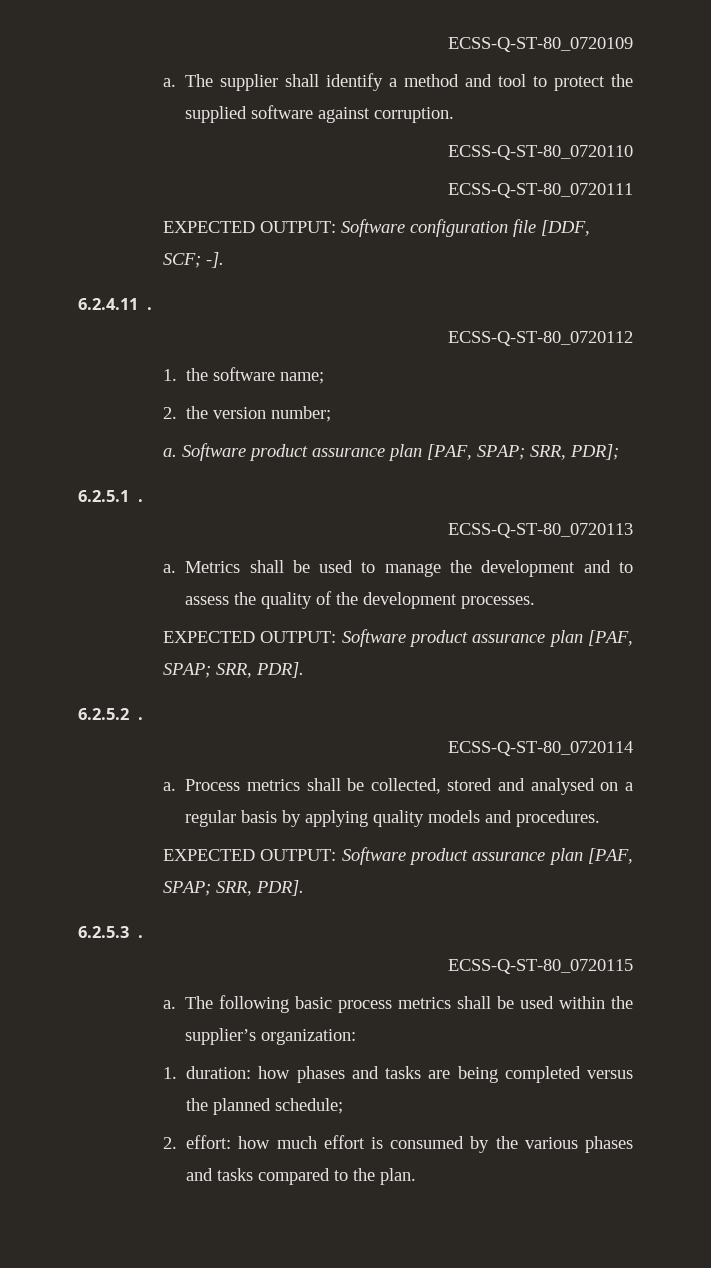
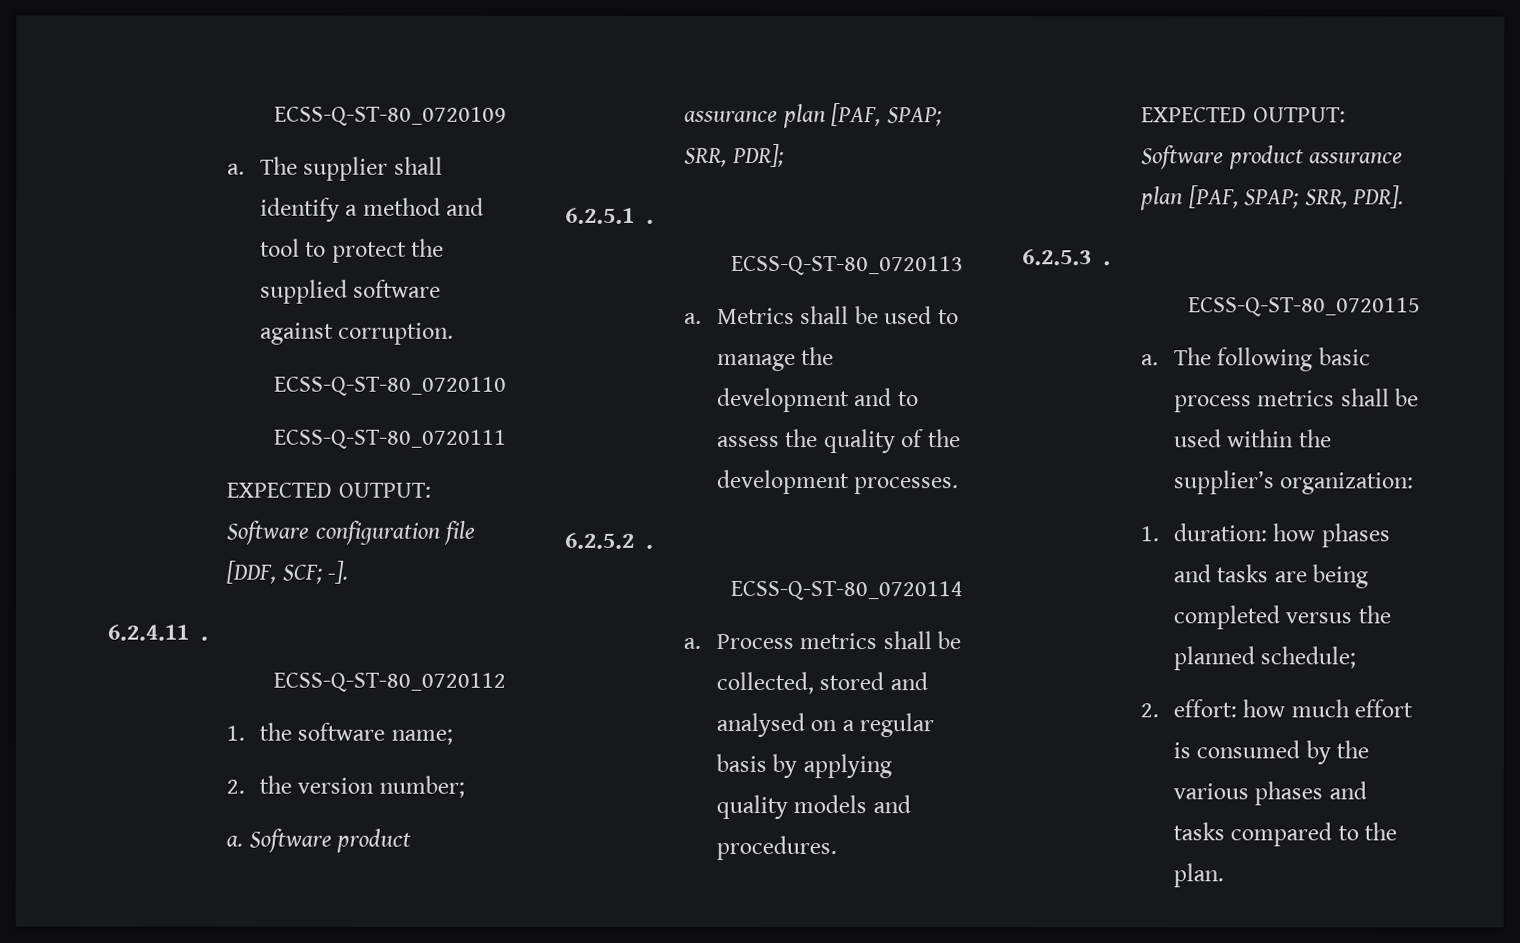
[163,629,633,647] [163,662,305,678] // EXPECTED OUTPUT: Software product assurance plan [PAF, SPAP; SRR, PDR]. -> (959, 486) none

